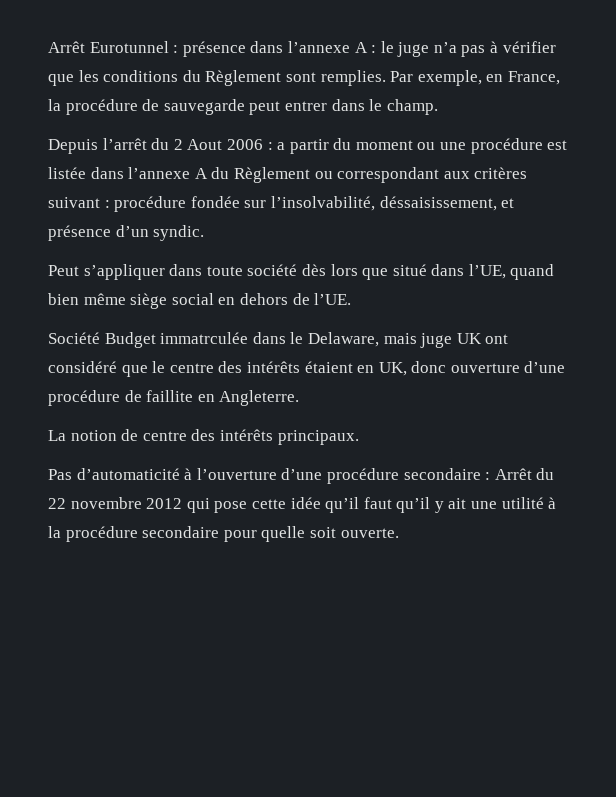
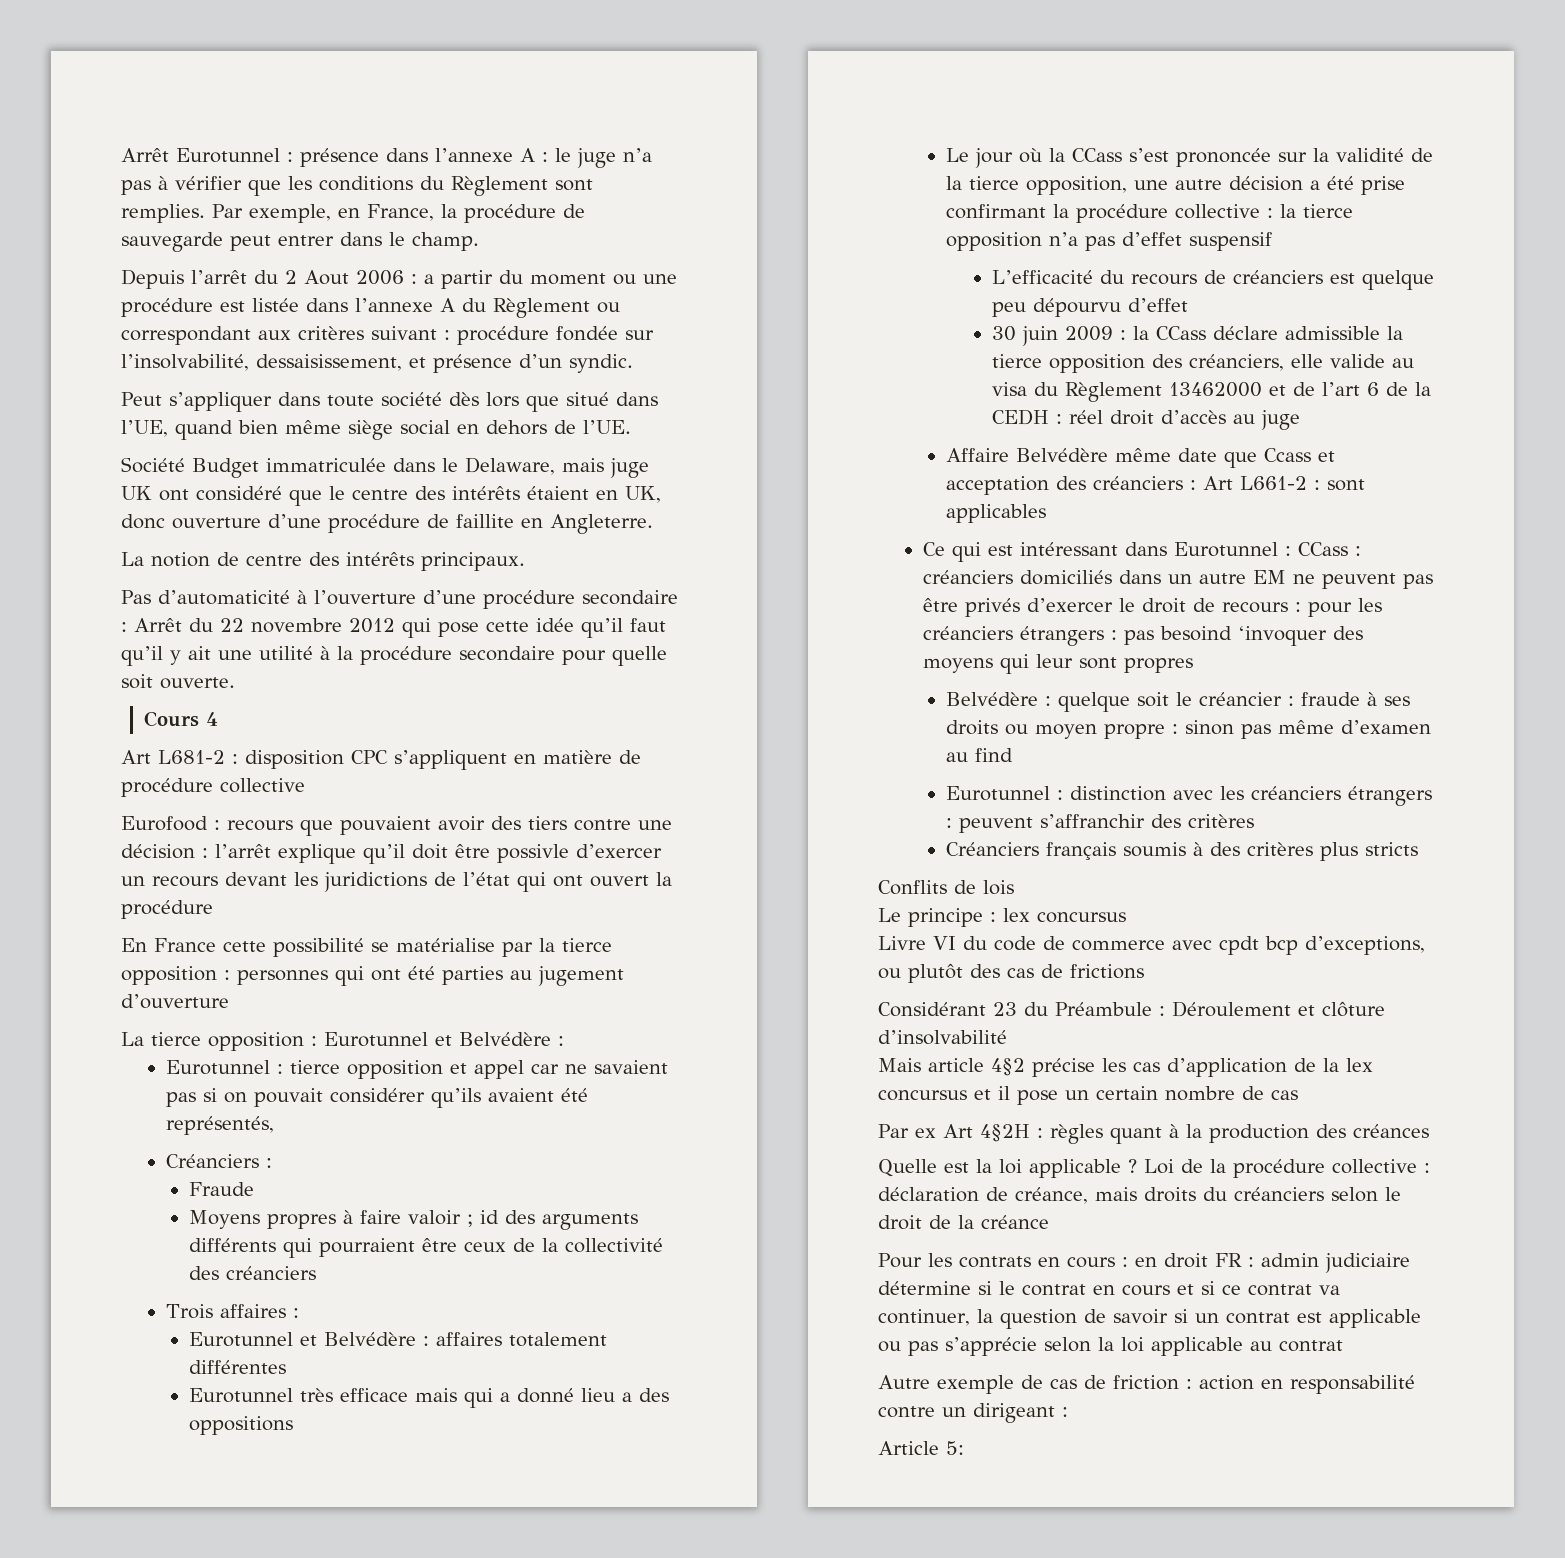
[379,196,497,211] déssaisissement, -> [256,354,402,371] dessaisissement,
[160,332,249,344] immatrculée -> [266,458,386,472] immatriculée
(399, 533) none -> [143,711,218,727] [121,750,641,770] [121,778,305,797] [121,816,672,836] [121,844,662,864] [121,872,672,892] [121,900,213,919] [121,938,612,957] [121,966,624,986] [121,994,229,1009] [121,1032,564,1051] [166,1060,669,1079] [166,1088,589,1108] [166,1116,275,1135] [166,1154,273,1168] [189,1182,255,1196] [189,1210,639,1230] [189,1238,664,1258] [189,1266,317,1280] [166,1304,300,1319] [189,1332,608,1347] [189,1360,287,1374] [189,1388,670,1408] [189,1416,294,1435] [946,148,1434,168] [946,176,1406,195] [946,204,1354,223] [946,232,1273,251] [992,270,1435,290] [992,298,1189,317] [992,326,1404,346] [992,354,1415,373] [992,382,1432,402] [992,409,1301,430] [946,448,1336,468] [946,476,1366,495] [946,504,1047,523] [923,542,1362,562] [923,570,1434,589] [923,598,1383,617] [923,626,1364,646] [923,654,1194,674] [946,692,1411,712] [946,720,1432,739] [946,748,1014,762] [946,786,1433,806] [946,814,1255,833] [946,842,1419,861] [878,880,1014,895] [878,908,1126,927] [878,936,1425,955] [878,963,1144,983] [878,1001,1385,1017] [878,1030,1007,1045] [878,1058,1373,1077] [878,1086,1298,1105] [878,1124,1429,1144] [878,1159,1430,1178] [878,1187,1401,1204] [878,1215,1049,1230] [878,1253,1410,1273] [878,1281,1340,1296] [878,1309,1421,1329] [878,1337,1343,1356] [878,1375,1415,1394] [878,1403,1068,1423] [878,1441,964,1455] // Cours 4 // Art L681-2 : disposition CPC s’appliquent en matière de procédure collective // Eurofood : recours que pouvaient avoir des tiers contre une décision : l’arrêt explique qu’il doit être possivle d’exercer un recours devant les juridictions de l’état qui ont ouvert la procédure // En France cette possibilité se matérialise par la tierce opposition : personnes qui ont été parties au jugement d’ouverture // La tierce opposition : Eurotunnel et Belvédère : // Eurotunnel : tierce opposition et appel car ne savaient pas si on pouvait considérer qu’ils avaient été représentés, // Créanciers : // Fraude // Moyens propres à faire valoir ; id des arguments différents qui pourraient être ceux de la collectivité des créanciers // Trois affaires : // Eurotunnel et Belvédère : affaires totalement différentes // Eurotunnel très efficace mais qui a donné lieu a des oppositions // Le jour où la CCass s’est prononcée sur la validité de la tierce opposition, une autre décision a été prise confirmant la procédure collective : la tierce opposition n’a pas d’effet suspensif // L’efficacité du recours de créanciers est quelque peu dépourvu d’effet // 30 juin 2009 : la CCass déclare admissible la tierce opposition des créanciers, elle valide au visa du Règlement 13462000 et de l’art 6 de la CEDH : réel droit d’accès au juge // Affaire Belvédère même date que Ccass et acceptation des créanciers : Art L661-2 : sont applicables // Ce qui est intéressant dans Eurotunnel : CCass : créanciers domiciliés dans un autre EM ne peuvent pas être privés d’exercer le droit de recours : pour les créanciers étrangers : pas besoind ‘invoquer des moyens qui leur sont propres // Belvédère : quelque soit le créancier : fraude à ses droits ou moyen propre : sinon pas même d’examen au find // Eurotunnel : distinction avec les créanciers étrangers : peuvent s’affranchir des critères // Créanciers français soumis à des critères plus stricts // Conflits de lois // Le principe : lex concursus // Livre VI du code de commerce avec cpdt bcp d’exceptions, ou plutôt des cas de frictions // Considérant 23 du Préambule : Déroulement et clôture d’insolvabilité // Mais article 4§2 précise les cas d’application de la lex concursus et il pose un certain nombre de cas // Par ex Art 4§2H : règles quant à la production des créances // Quelle est la loi applicable ? Loi de la procédure collective : déclaration de créance, mais droits du créanciers selon le droit de la créance // Pour les contrats en cours : en droit FR : admin judiciaire détermine si le contrat en cours et si ce contrat va continuer, la question de savoir si un contrat est applicable ou pas s’apprécie selon la loi applicable au contrat // Autre exemple de cas de friction : action en responsabilité contre un dirigeant : // Article 5:

